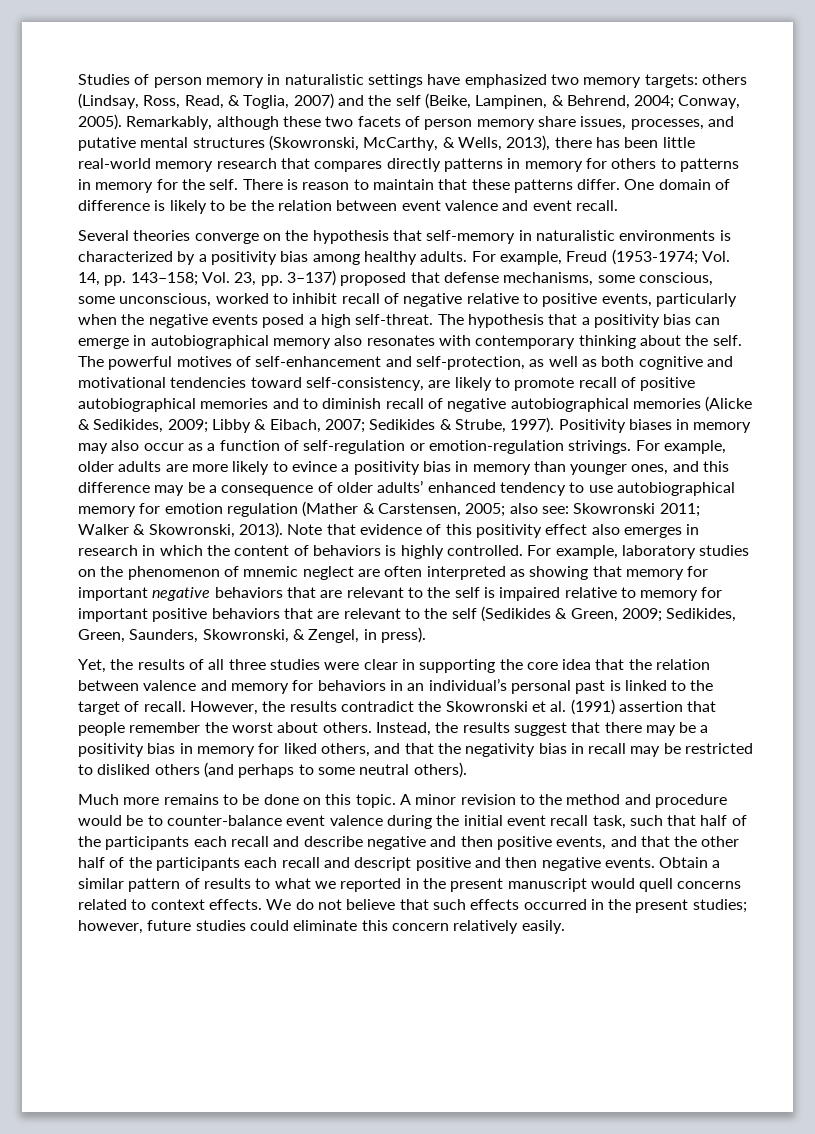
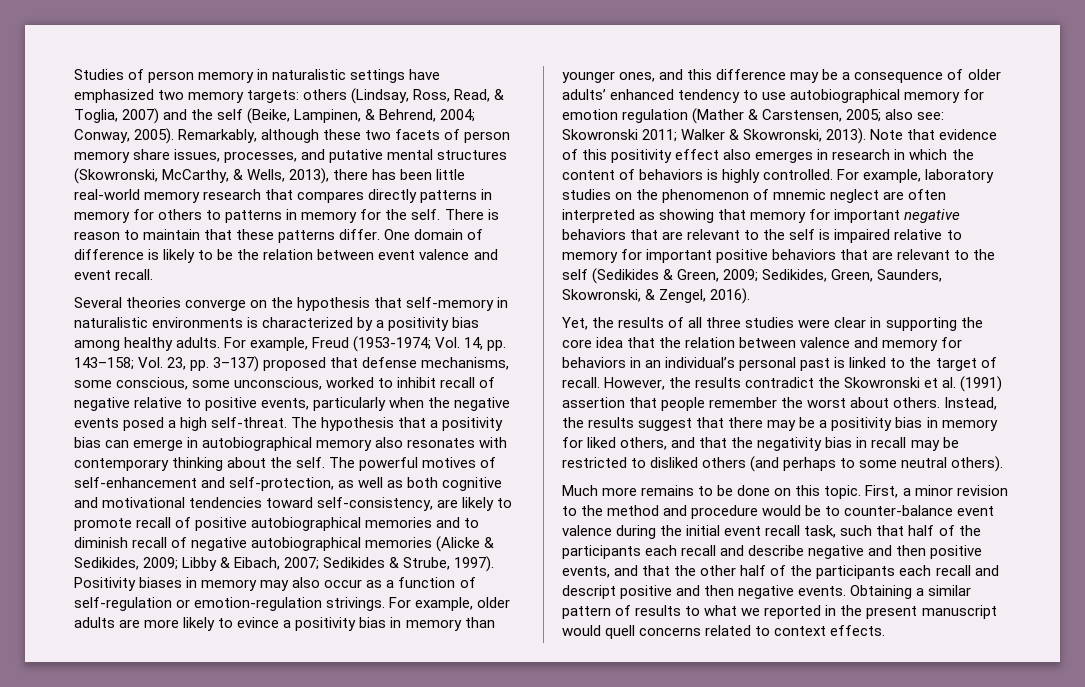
[363,627,426,643] in press). -> [710,288,751,304] 2016).
[399,794,411,805] A -> [865,485,911,498] First, a
[659,857,709,868] Obtain -> [850,585,913,599] Obtaining
[266,899,747,913] [78,920,565,934] We do not believe that such effects occurred in the present studies; however, future studies could eliminate this concern relatively easily. -> (886, 630) none

